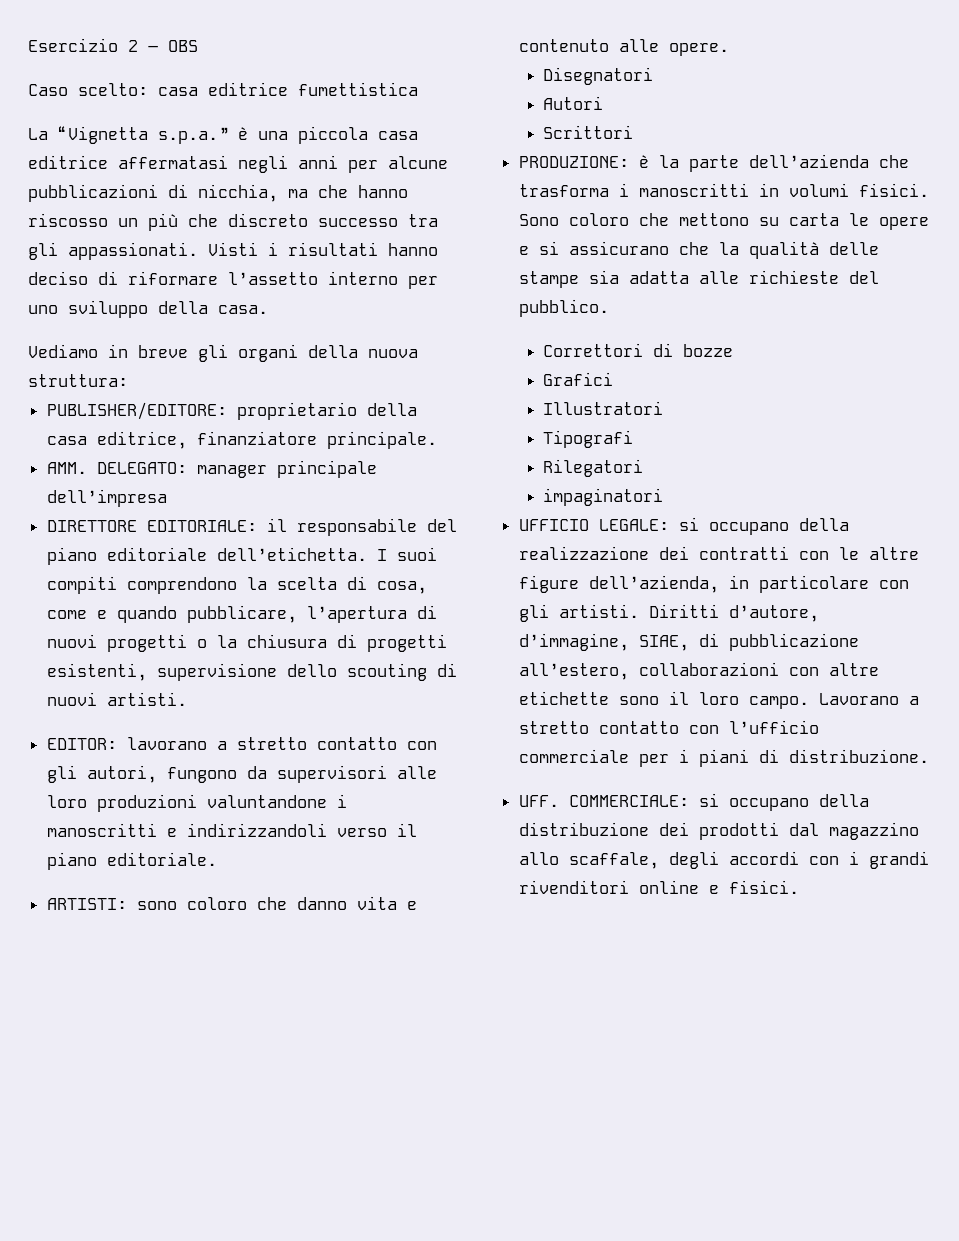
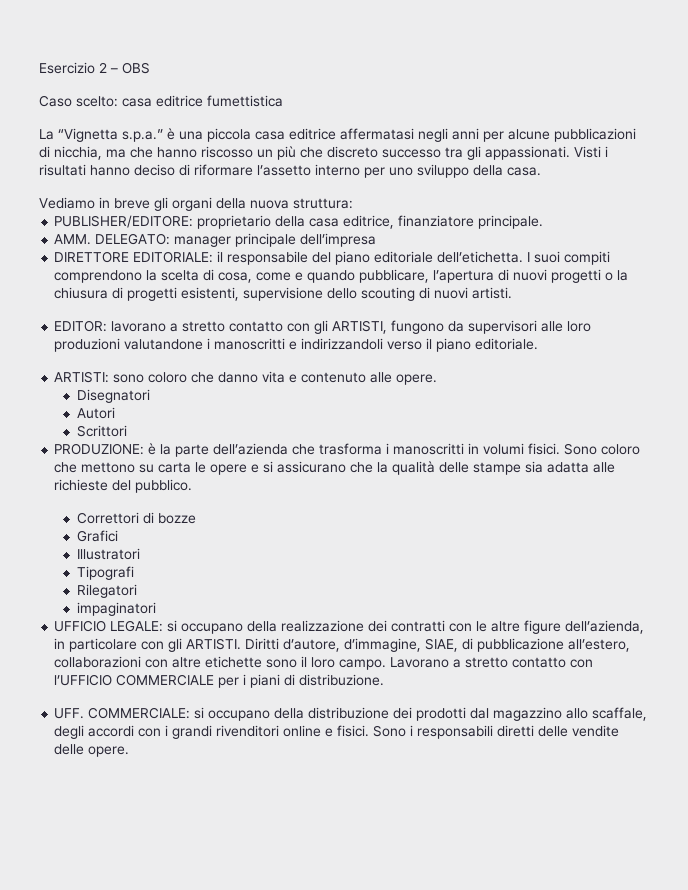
[86,765,157,783] autori, -> [332,320,388,334] ARTISTI,
[206,795,327,808] valuntandone -> [124,339,204,350] valutandone
[558,604,639,618] artisti. -> [186,638,242,650] ARTISTI.
[728,720,819,734] [518,749,629,763] l’ufficio commerciale -> [54,674,215,686] l’UFFICIO COMMERCIALE
(799, 887) none -> [373,725,620,739] [54,744,130,757] Sono i responsabili diretti delle vendite delle opere.

